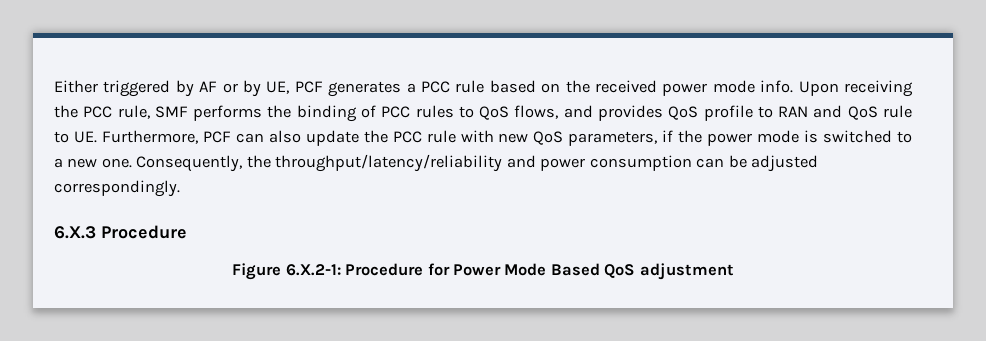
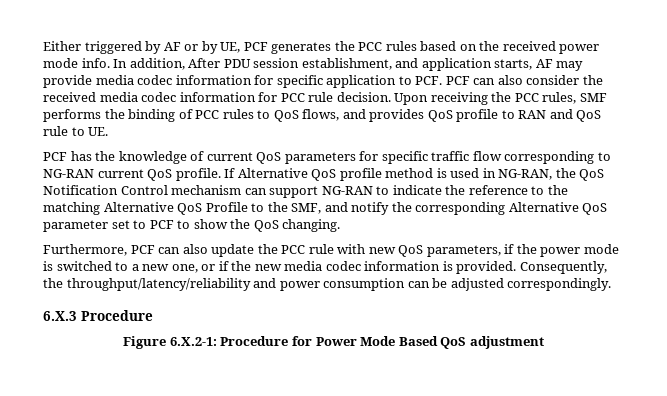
[406,80,485,93] a PCC rule -> [334,41,417,51] the PCC rules
(794, 86) none -> [113,58,584,71] [43,75,603,88] [43,92,391,102] In addition, After PDU session establishment, and application starts, AF may provide media codec information for specific application to PCF. PCF can also consider the received media codec information for PCC rule decision.
[117,105,150,119] rule, -> [542,92,577,104] rules,
(97, 137) none -> [43,151,611,164] [43,168,605,181] [43,185,568,198] [43,202,608,215] [43,219,341,232] // PCF has the knowledge of current QoS parameters for specific traffic flow corresponding to NG-RAN current QoS profile. If Alternative QoS profile method is used in NG-RAN, the QoS Notification Control mechanism can support NG-RAN to indicate the reference to the matching Alternative QoS Profile to the SMF, and notify the corresponding Alternative QoS parameter set to PCF to show the QoS changing. //
[101,158,132,168] one. -> [171,261,517,274] one, or if the new media codec information is provided.

